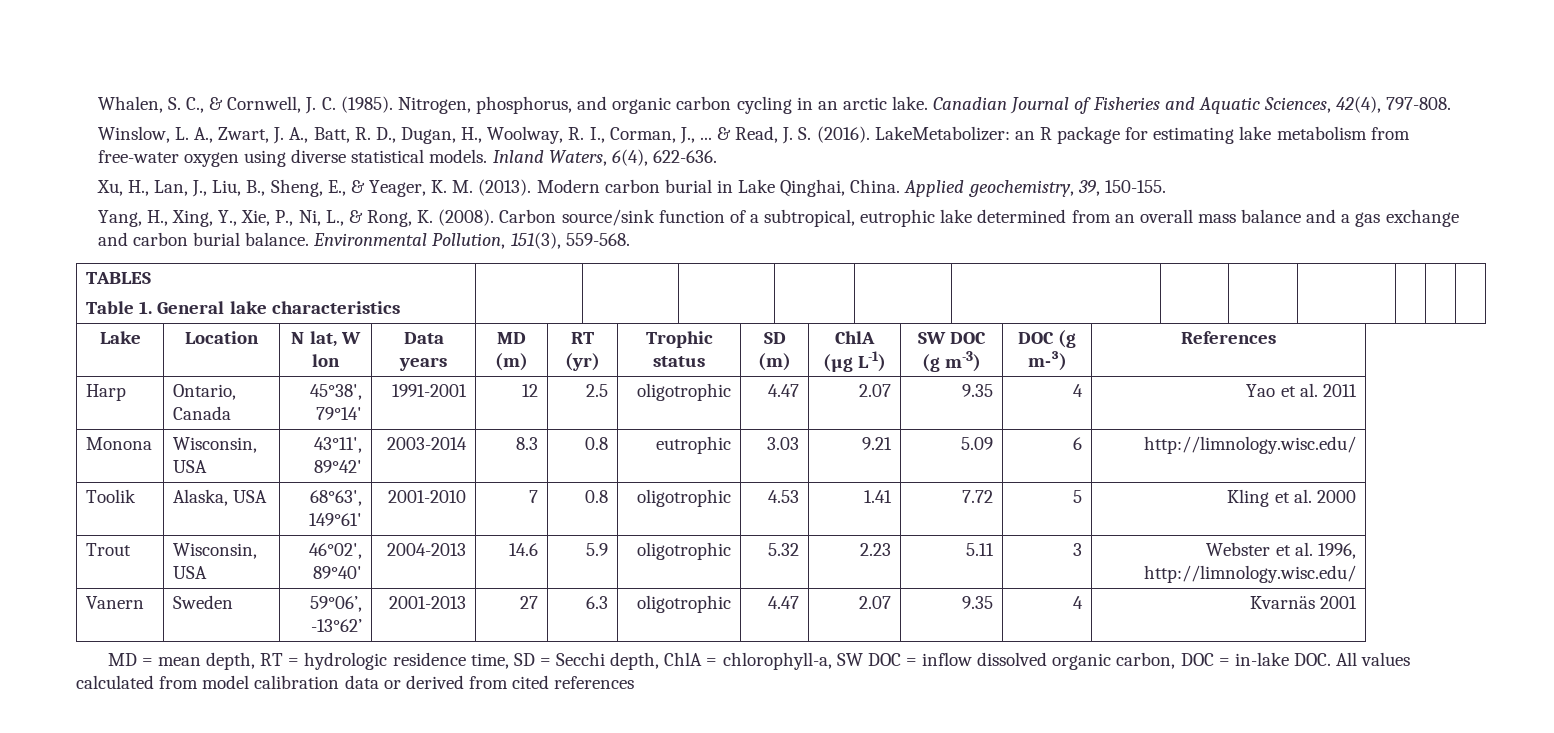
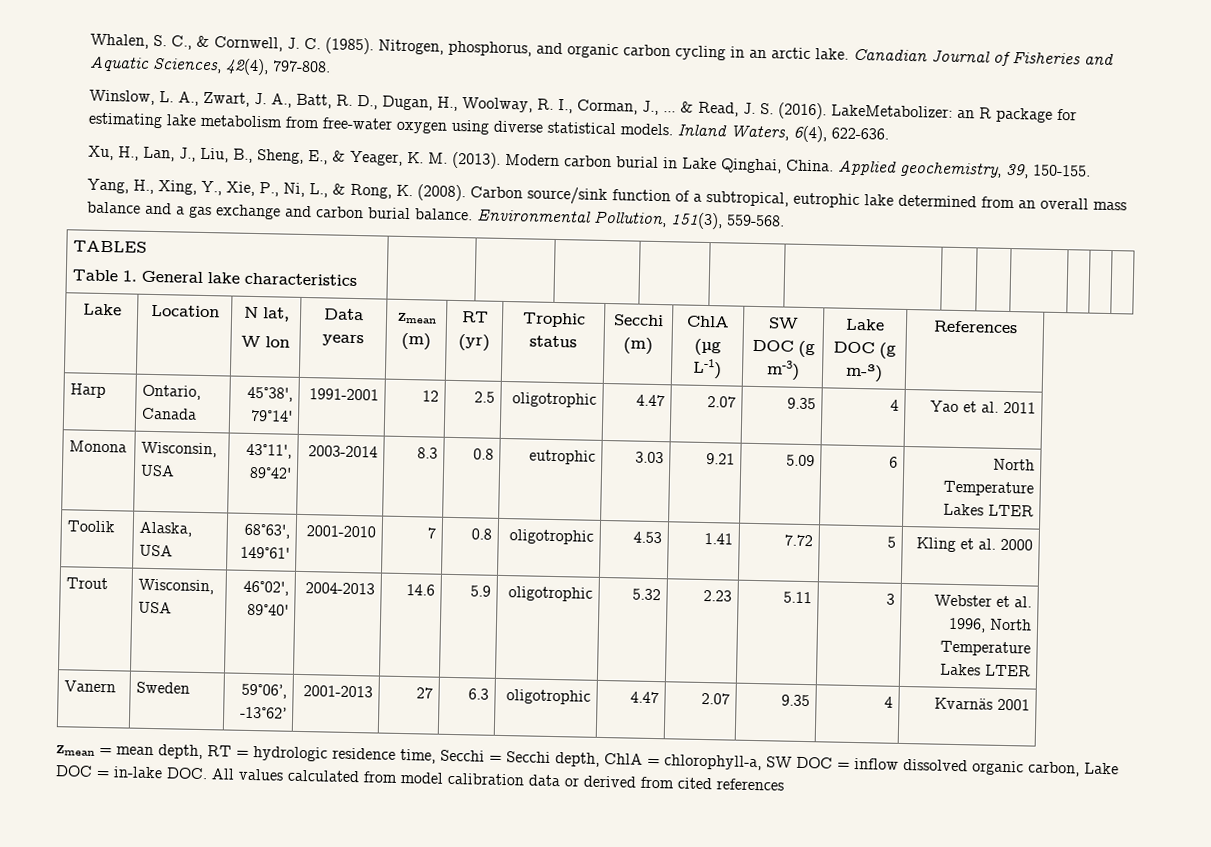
(337, 339) none -> (290, 314) //
[497,332,526,344] MD -> [396,312,437,325] zmean
[763,332,786,344] SD -> [613,314,664,327] Secchi
(982, 361) none -> [845,318,885,331] Lake
[1143,436,1356,454] http://limnology.wisc.edu/ -> [992,458,1035,471] [942,480,1034,497] [942,503,1034,517] North Temperature Lakes LTER
[1143,565,1356,583] http://limnology.wisc.edu/ -> [988,618,1032,631] [939,640,1031,657] [939,663,1031,677] North Temperature Lakes LTER
[107,653,137,666] MD -> [56,745,95,757] zmean
[513,653,535,666] SD -> [440,749,485,762] Secchi
(1176, 660) none -> [1084,762,1119,775] Lake

